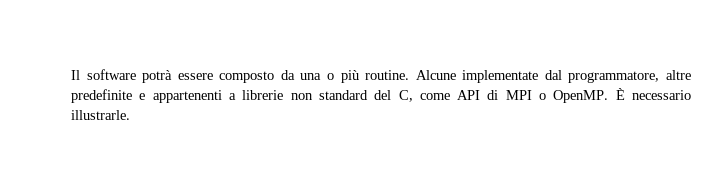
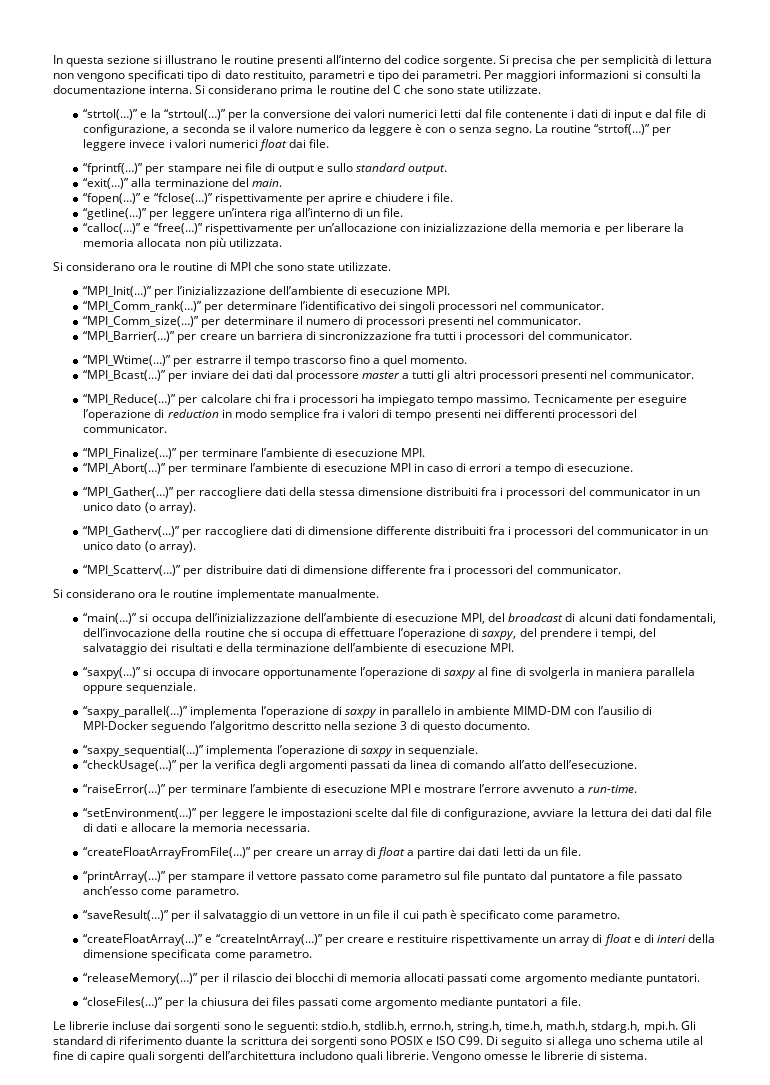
[71,69,691,83] [71,88,691,103] [71,110,130,120] Il software potrà essere composto da una o più routine. Alcune implementate dal programmatore, altre predefinite e appartenenti a librerie non standard del C, come API di MPI o OpenMP. È necessario illustrarle. -> [53,55,712,67] [53,70,701,82] [53,85,542,97] [83,109,706,121] [83,124,672,136] [83,139,330,151] [83,163,448,175] [83,178,282,189] [83,193,454,205] [83,208,404,220] [83,223,684,235] [83,238,282,250] [53,262,392,271] [83,286,450,298] [83,301,605,313] [83,316,582,328] [83,331,632,343] [83,355,468,367] [83,370,694,382] [83,394,687,406] [83,409,637,421] [83,424,168,433] [83,448,425,460] [83,463,633,475] [83,487,700,499] [83,502,196,514] [83,526,708,538] [83,541,196,553] [83,565,621,577] [53,589,379,601] [83,613,716,625] [83,628,656,640] [83,643,515,655] [83,667,695,679] [83,682,197,694] [83,706,652,718] [83,721,531,733] [83,745,478,757] [83,760,637,772] [83,784,637,796] [83,808,713,820] [83,823,310,832] [83,847,581,859] [83,871,682,883] [83,886,239,898] [83,910,621,922] [83,934,715,946] [83,949,312,961] [83,973,700,985] [83,997,581,1009] [53,1021,696,1033] [53,1036,704,1048] [53,1051,648,1063] In questa sezione si illustrano le routine presenti all’interno del codice sorgente. Si precisa che per semplicità di lettura non vengono specificati tipo di dato restituito, parametri e tipo dei parametri. Per maggiori informazioni si consulti la documentazione interna. Si considerano prima le routine del C che sono state utilizzate. // “strtol(…)” e la “strtoul(…)” per la conversione dei valori numerici letti dal file contenente i dati di input e dal file di configurazione, a seconda se il valore numerico da leggere è con o senza segno. La routine “strtof(…)” per leggere invece i valori numerici float dai file. // “fprintf(…)” per stampare nei file di output e sullo standard output. // “exit(…)” alla terminazione del main. // “fopen(…)” e “fclose(…)” rispettivamente per aprire e chiudere i file. // “getline(…)” per leggere un’intera riga all’interno di un file. // “calloc(…)” e “free(…)” rispettivamente per un’allocazione con inizializzazione della memoria e per liberare la memoria allocata non più utilizzata. // Si considerano ora le routine di MPI che sono state utilizzate. // “MPI_Init(…)” per l’inizializzazione dell’ambiente di esecuzione MPI. // “MPI_Comm_rank(…)” per determinare l’identificativo dei singoli processori nel communicator. // “MPI_Comm_size(…)” per determinare il numero di processori presenti nel communicator. // “MPI_Barrier(…)” per creare un barriera di sincronizzazione fra tutti i processori del communicator. // “MPI_Wtime(…)” per estrarre il tempo trascorso fino a quel momento. // “MPI_Bcast(…)” per inviare dei dati dal processore master a tutti gli altri processori presenti nel communicator. // “MPI_Reduce(…)” per calcolare chi fra i processori ha impiegato tempo massimo. Tecnicamente per eseguire l’operazione di reduction in modo semplice fra i valori di tempo presenti nei differenti processori del communicator. // “MPI_Finalize(…)” per terminare l’ambiente di esecuzione MPI. // “MPI_Abort(…)” per terminare l’ambiente di esecuzione MPI in caso di errori a tempo di esecuzione. // “MPI_Gather(…)” per raccogliere dati della stessa dimensione distribuiti fra i processori del communicator in un unico dato (o array). // “MPI_Gatherv(…)” per raccogliere dati di dimensione differente distribuiti fra i processori del communicator in un unico dato (o array). // “MPI_Scatterv(…)” per distribuire dati di dimensione differente fra i processori del communicator. // Si considerano ora le routine implementate manualmente. // “main(…)” si occupa dell’inizializzazione dell’ambiente di esecuzione MPI, del broadcast di alcuni dati fondamentali, dell’invocazione della routine che si occupa di effettuare l’operazione di saxpy, del prendere i tempi, del salvataggio dei risultati e della terminazione dell’ambiente di esecuzione MPI. // “saxpy(…)” si occupa di invocare opportunamente l’operazione di saxpy al fine di svolgerla in maniera parallela oppure sequenziale. // “saxpy_parallel(…)” implementa l’operazione di saxpy in parallelo in ambiente MIMD-DM con l’ausilio di MPI-Docker seguendo l’algoritmo descritto nella sezione 3 di questo documento. // “saxpy_sequential(…)” implementa l’operazione di saxpy in sequenziale. // “checkUsage(…)” per la verifica degli argomenti passati da linea di comando all’atto dell’esecuzione. // “raiseError(…)” per terminare l’ambiente di esecuzione MPI e mostrare l’errore avvenuto a run-time. // “setEnvironment(…)” per leggere le impostazioni scelte dal file di configurazione, avviare la lettura dei dati dal file di dati e allocare la memoria necessaria. // “createFloatArrayFromFile(…)” per creare un array di float a partire dai dati letti da un file. // “printArray(…)” per stampare il vettore passato come parametro sul file puntato dal puntatore a file passato anch’esso come parametro. // “saveResult(…)” per il salvataggio di un vettore in un file il cui path è specificato come parametro. // “createFloatArray(…)” e “createIntArray(…)” per creare e restituire rispettivamente un array di float e di interi della dimensione specificata come parametro. // “releaseMemory(…)” per il rilascio dei blocchi di memoria allocati passati come argomento mediante puntatori. // “closeFiles(…)” per la chiusura dei files passati come argomento mediante puntatori a file. // Le librerie incluse dai sorgenti sono le seguenti: stdio.h, stdlib.h, errno.h, string.h, time.h, math.h, stdarg.h, mpi.h. Gli standard di riferimento duante la scrittura dei sorgenti sono POSIX e ISO C99. Di seguito si allega uno schema utile al fine di capire quali sorgenti dell’architettura includono quali librerie. Vengono omesse le librerie di sistema.

